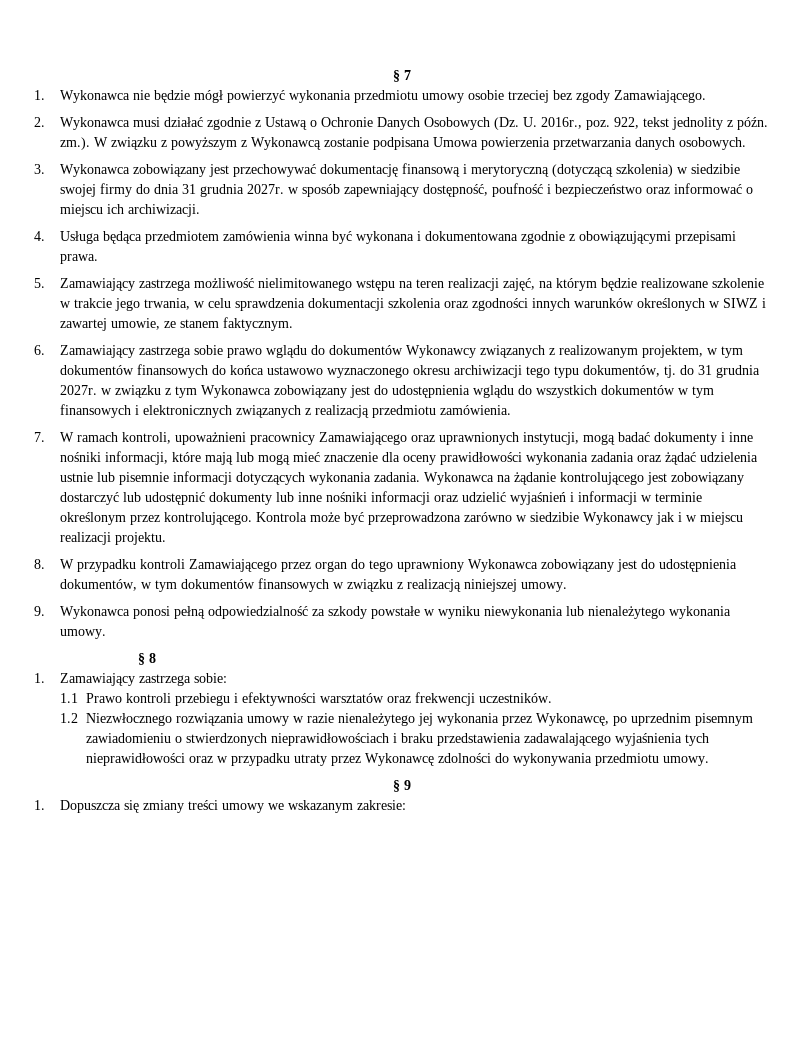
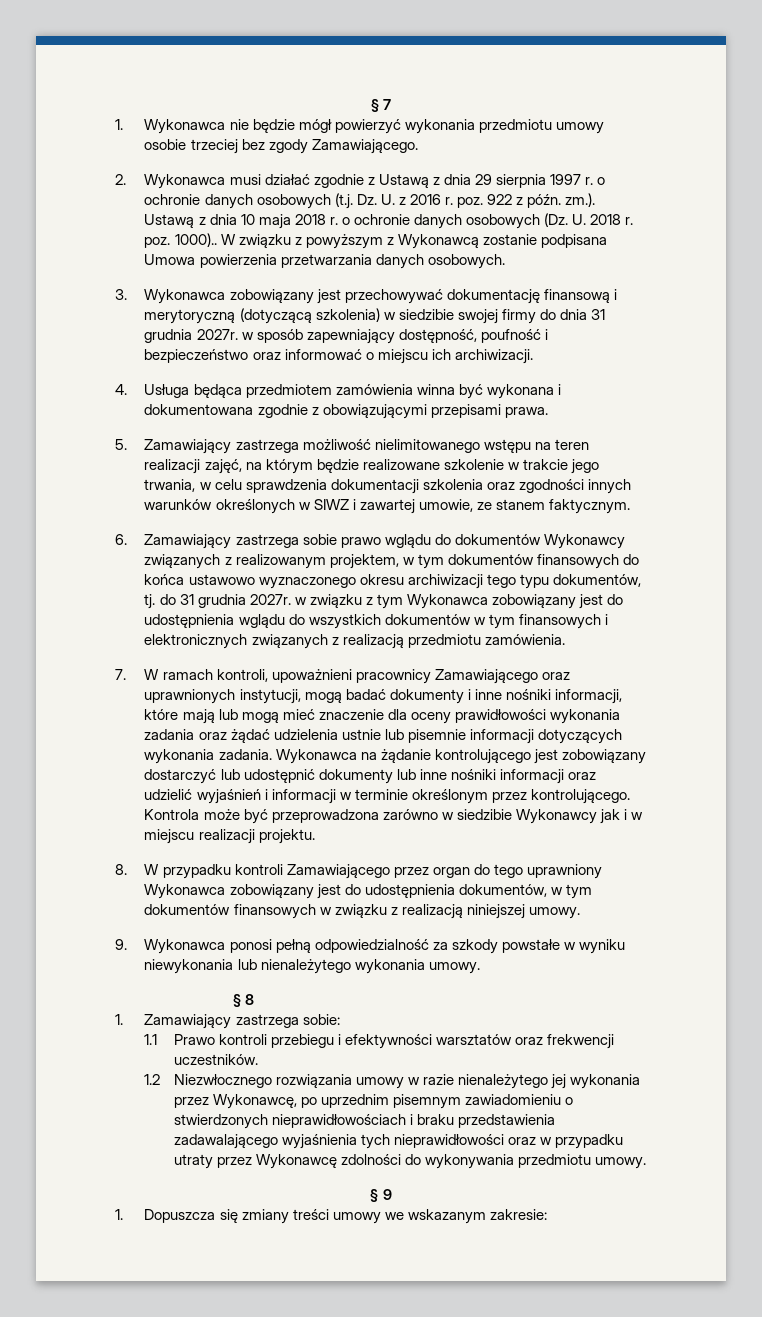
[309,117,768,130] [59,137,90,150] o Ochronie Danych Osobowych (Dz. U. 2016r., poz. 922, tekst jednolity z późn. zm.). -> [432,174,606,188] [144,193,596,209] [144,213,634,229] [144,233,217,248] z dnia 29 sierpnia 1997 r. o ochronie danych osobowych (t.j. Dz. U. z 2016 r. poz. 922 z późn. zm.). Ustawą z dnia 10 maja 2018 r. o ochronie danych osobowych (Dz. U. 2018 r. poz. 1000)..

